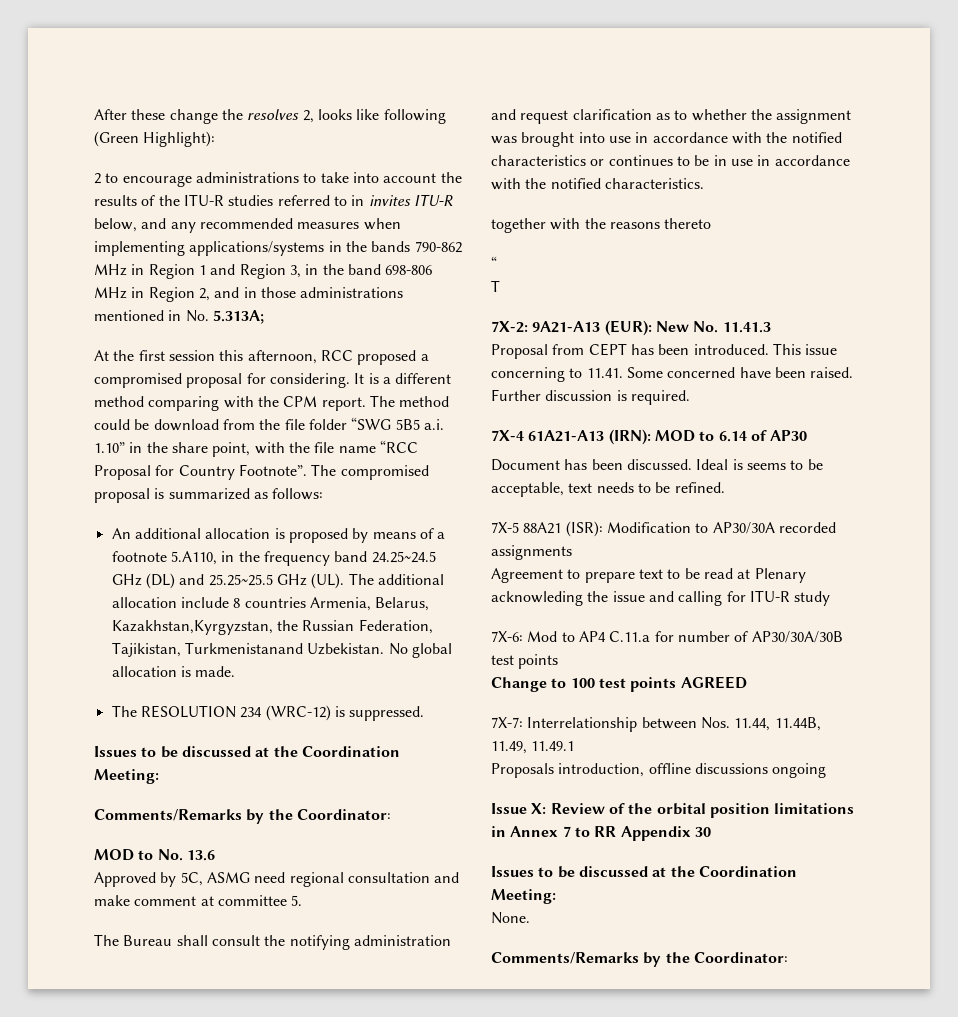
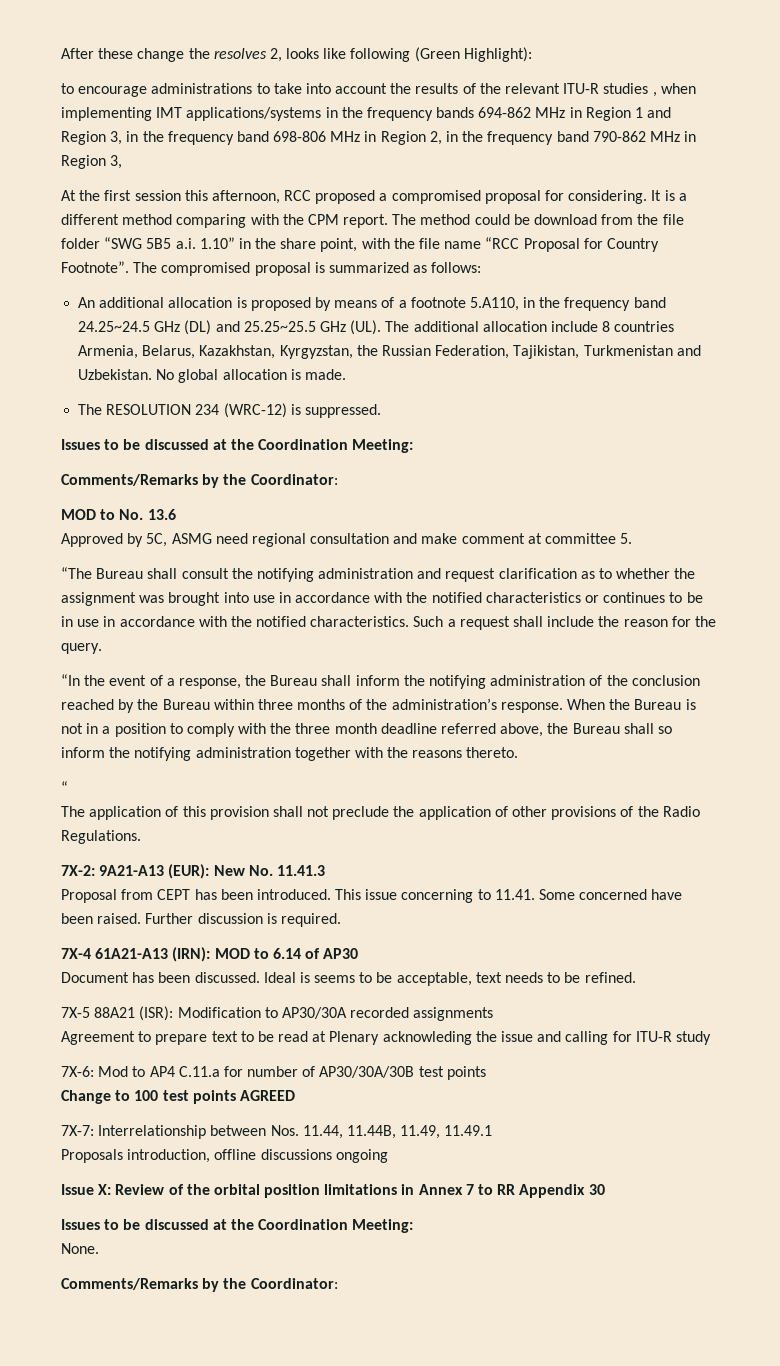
[94,173,101,184] 2 -> (532, 54) none
(180, 200) none -> [505,83,561,94] relevant
[277,194,453,206] [94,218,360,233] referred to in invites ITU-R below, and any recommended measures -> [652,92,657,97] ,
(185, 248) none -> [156,107,183,118] IMT
[371,241,462,253] bands 790-862 -> [366,107,532,121] frequency bands 694-862
(344, 269) none -> [167,131,234,145] frequency
[214,287,404,298] [94,310,264,324] and in those administrations mentioned in No. 5.313A; -> [446,131,697,145] [61,155,123,169] in the frequency band 790-862 MHz in Region 3,
[111,620,273,635] Kazakhstan,Kyrgyzstan, -> [199,345,353,359] Kazakhstan, Kyrgyzstan,
[184,642,303,654] Turkmenistanand -> [583,345,701,356] Turkmenistan and
[94,934,119,946] The -> [61,567,92,579] “The
(704, 183) // -> [413,616,716,630] [61,643,102,654] [61,674,700,689] [61,698,696,713] [61,723,672,737] [61,747,291,761] Such a request shall include the reason for the query. // “In the event of a response, the Bureau shall inform the notifying administration of the conclusion reached by the Bureau within three months of the administration’s response. When the Bureau is not in a position to comply with the three month deadline referred above, the Bureau shall so inform the notifying administration
[664,218,712,229] thereto -> [466,747,519,758] thereto.
[491,280,500,292] T -> [61,806,700,820] [61,830,141,844] The application of this provision shall not preclude the application of other provisions of the Radio Regulations.

